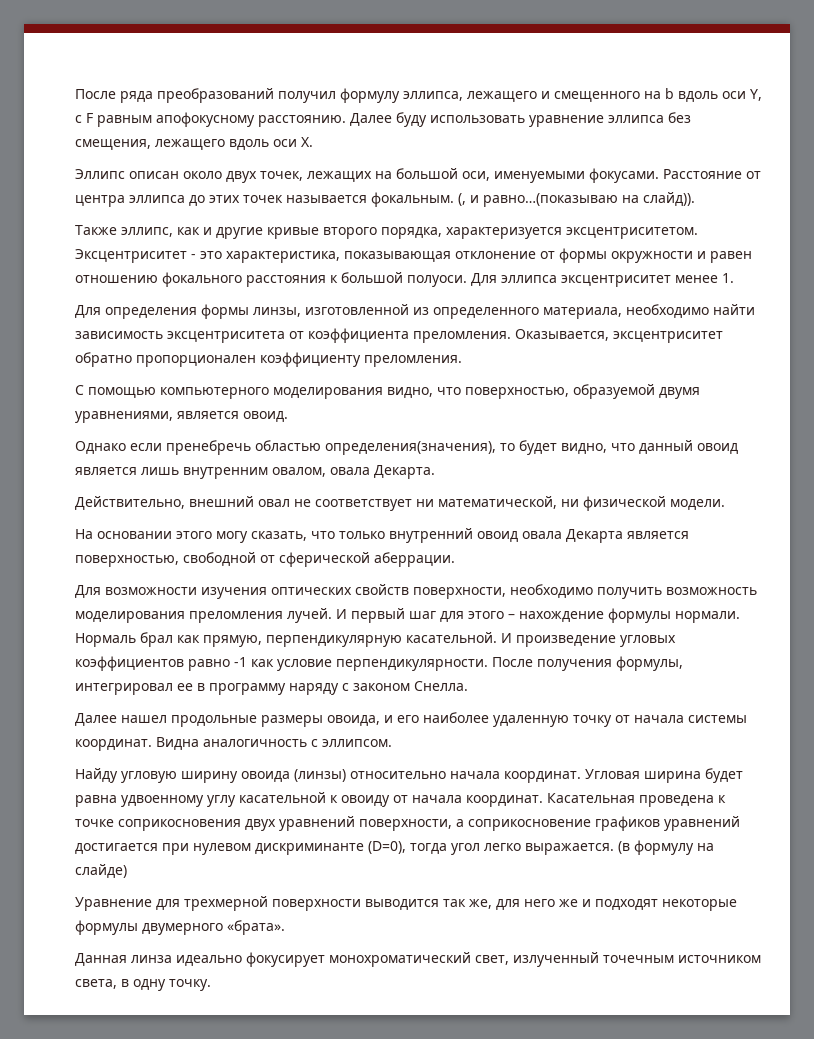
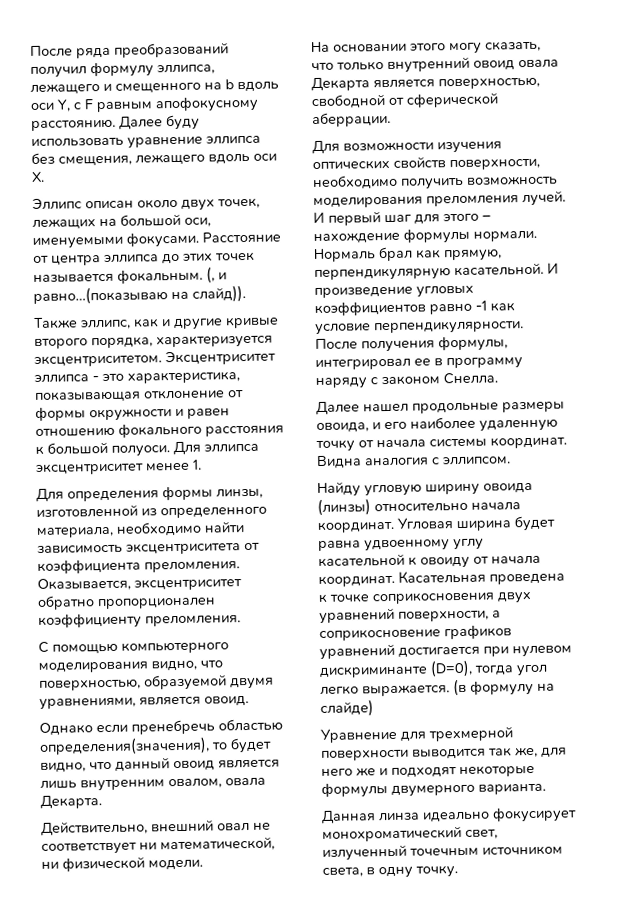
(187, 256) none -> [34,374,89,383] эллипса
[203,739,307,747] аналогичность -> [364,457,429,467] аналогия
[227,920,285,935] «брата». -> [478,783,546,795] варианта.

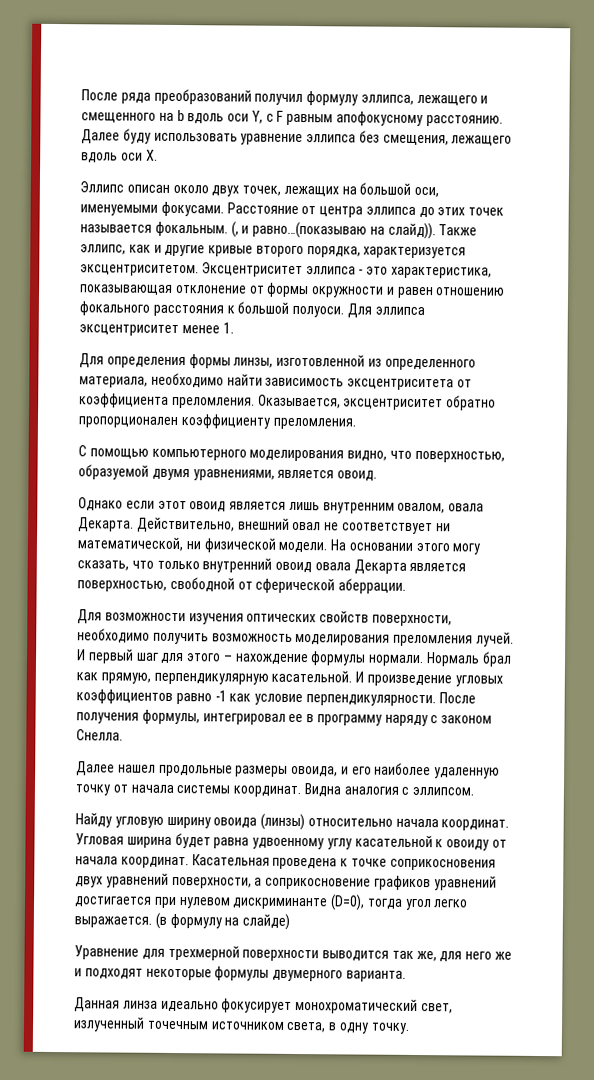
(246, 294) // -> (436, 231) none
[131,718,283,735] [39,736,272,756] [40,757,170,772] пренебречь областью определения(значения), то будет видно, что данный -> [157,500,187,510] этот
(102, 802) // -> (134, 524) none
(203, 864) // -> (328, 547) none

